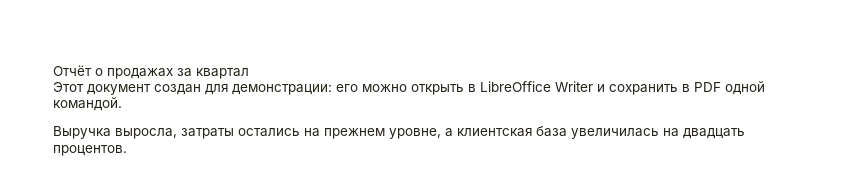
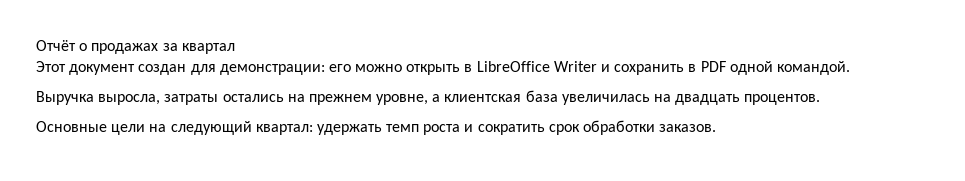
(127, 150) none -> [36,120,717,135] // Основные цели на следующий квартал: удержать темп роста и сократить срок обработки заказов.

